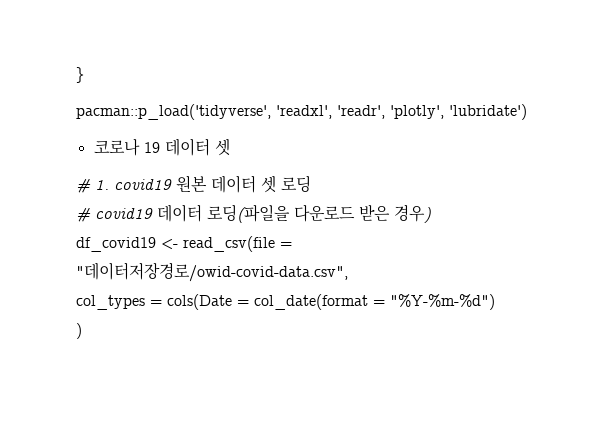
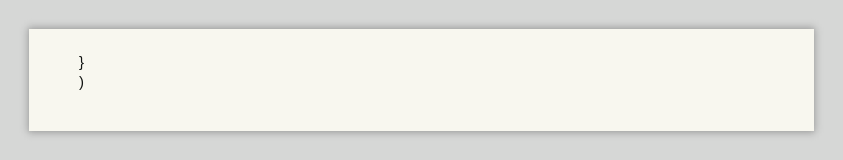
[76,104,527,120] [93,138,230,156] [76,175,311,193] [76,204,431,223] [76,236,292,252] [76,262,348,282] [76,294,495,310] // pacman::p_load('tidyverse', 'readxl', 'readr', 'plotly', 'lubridate') // 코로나 19 데이터 셋 // # 1. covid19 원본 데이터 셋 로딩 // # covid19 데이터 로딩(파일을 다운로드 받은 경우) // df_covid19 <- read_csv(file = "데이터저장경로/owid-covid-data.csv", // col_types = cols(Date = col_date(format = "%Y-%m-%d") -> (84, 63) none

